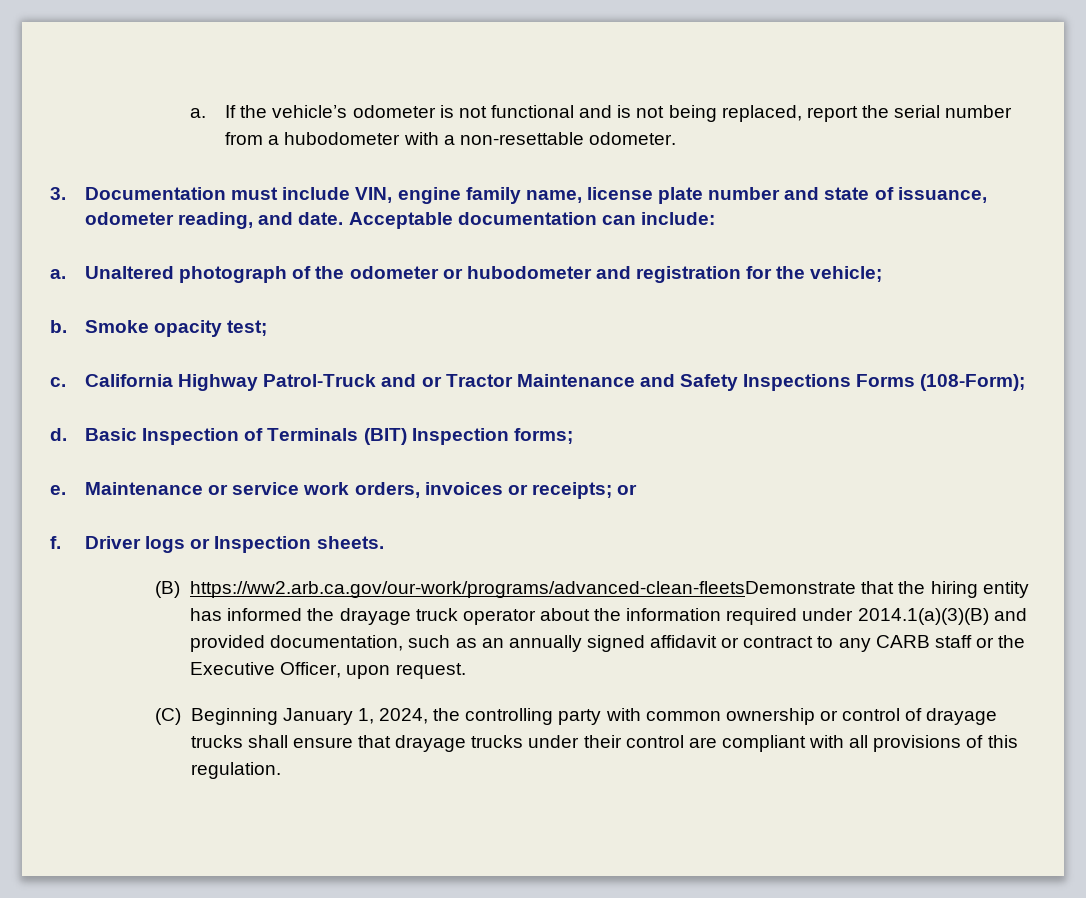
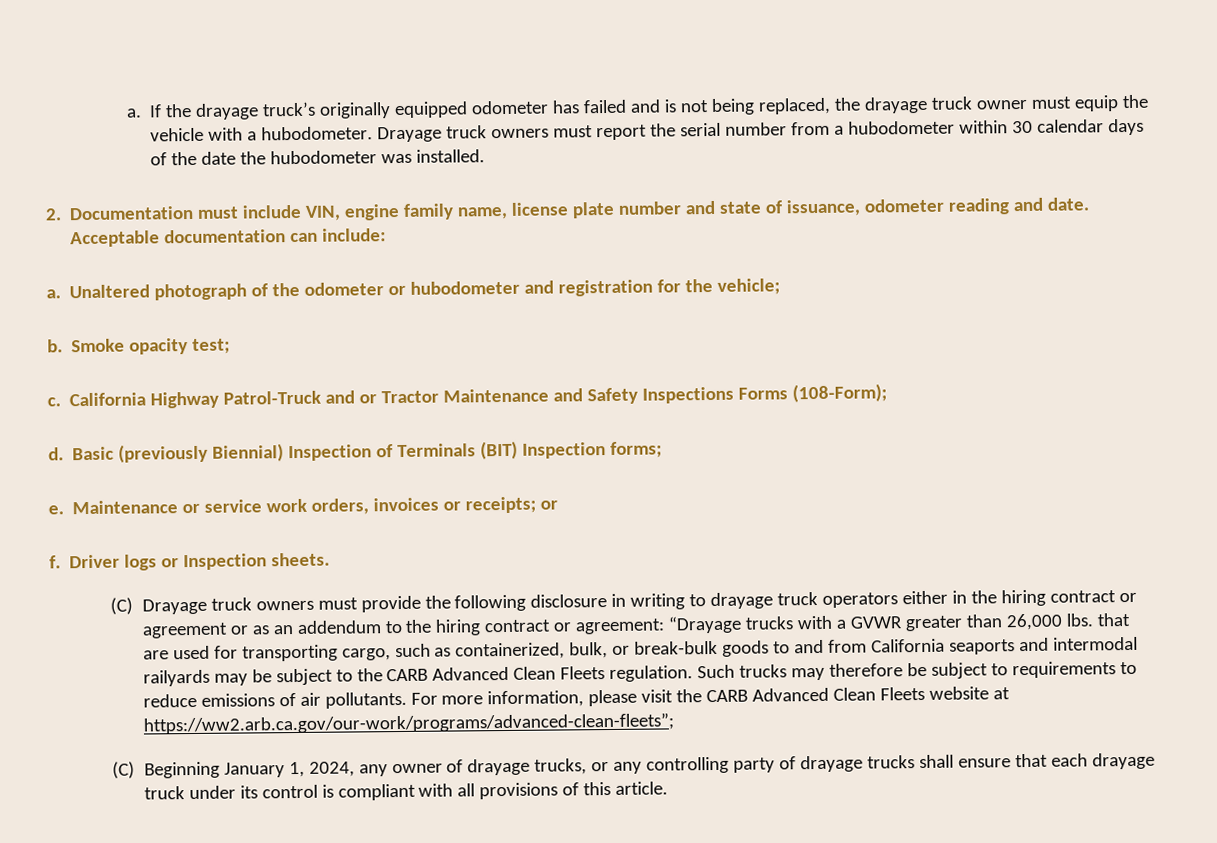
[272,105,574,118] vehicle’s odometer is not functional -> [194,99,627,120] drayage truck’s originally equipped odometer has failed
(802, 113) none -> [833,94,1149,114] [149,125,593,143] the drayage truck owner must equip the vehicle with a hubodometer. Drayage truck owners must
[403,132,676,145] [50,187,66,200] with a non-resettable odometer. // 3. -> [958,118,1144,136] [149,149,485,166] [45,208,62,221] within 30 calendar days of the date the hubodometer was installed. // 2.
[178,212,254,229] reading, -> [948,198,1011,215] reading
(138, 434) none -> [118,443,285,463] (previously Biennial)
[155,581,1029,598] [190,608,1027,625] [190,635,1026,652] [190,662,466,679] (B) https://ww2.arb.ca.gov/our-work/programs/advanced-clean-fleetsDemonstrate that the hiring entity has informed the drayage truck operator about the information required under 2014.1(a)(3)(B) and provided documentation, such as an annually signed affidavit or contract to any CARB staff or the Executive Officer, upon request. -> [110,589,1138,615] [141,612,1131,639] [142,636,1139,662] [142,661,1138,687] [142,686,1011,709] [142,712,674,735] (C) Drayage truck owners must provide the following disclosure in writing to drayage truck operators either in the hiring contract or agreement or as an addendum to the hiring contract or agreement: “Drayage trucks with a GVWR greater than 26,000 lbs. that are used for transporting cargo, such as containerized, bulk, or break-bulk goods to and from California seaports and intermodal railyards may be subject to the CARB Advanced Clean Fleets regulation. Such trucks may therefore be subject to requirements to reduce emissions of air pollutants. For more information, please visit the CARB Advanced Clean Fleets website at https://ww2.arb.ca.gov/our-work/programs/advanced-clean-fleets”;
[433,708,901,725] the controlling party with common ownership or control -> [358,756,776,777] any owner of drayage trucks, or any controlling party
[395,735,717,752] drayage trucks under their control are -> [1051,752,1156,770] [143,784,334,800] each drayage truck under its control is
[190,762,281,779] regulation. -> [615,781,669,795] article.

